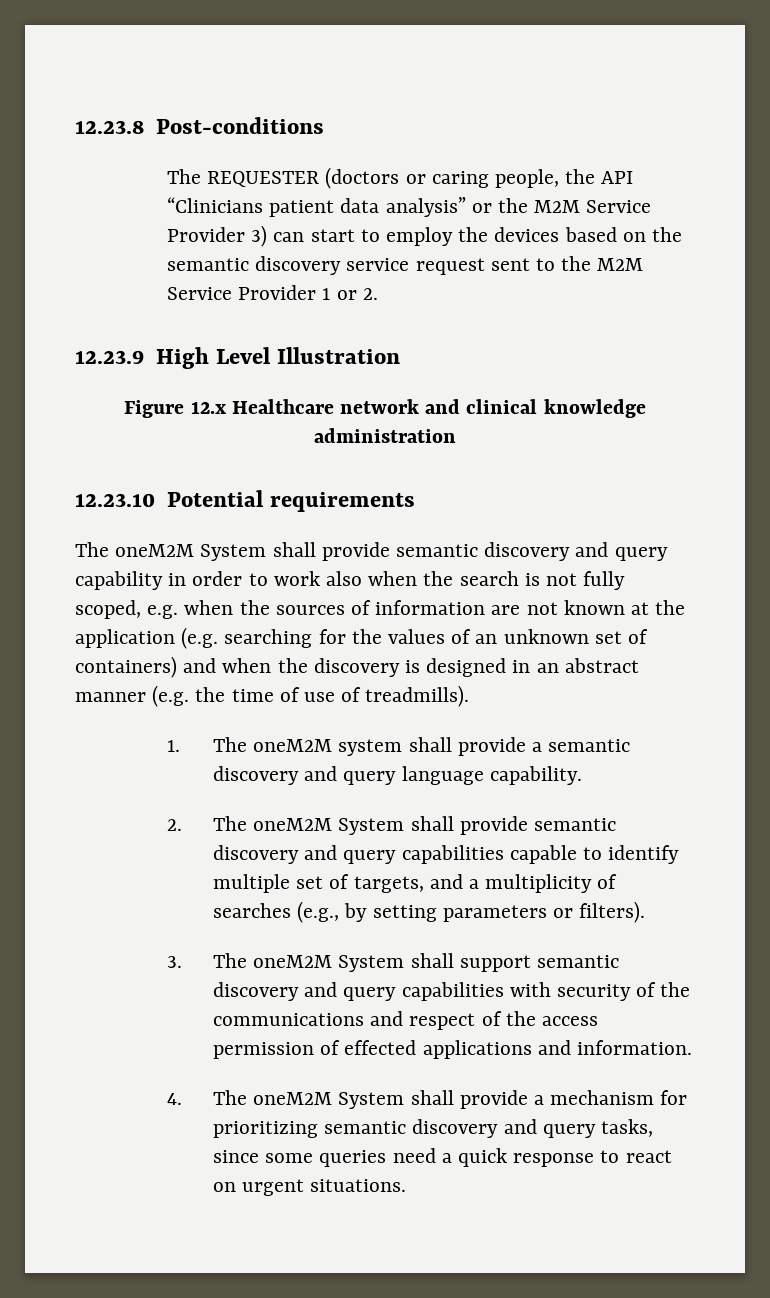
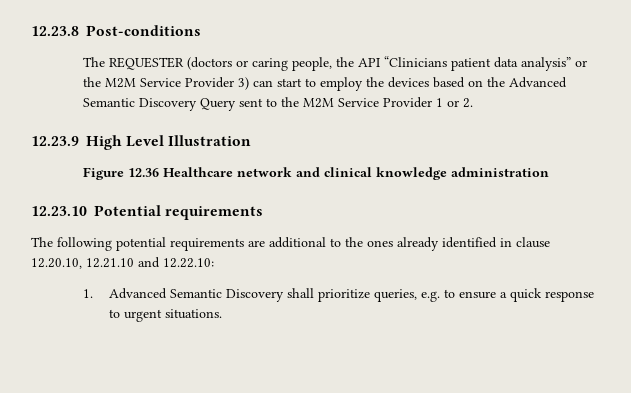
[166,256,485,275] semantic discovery service request -> [508,77,567,88] [82,98,236,111] Advanced Semantic Discovery Query
[190,401,227,414] 12.x -> [127,168,159,177] 12.36
[115,542,668,561] [75,571,626,590] [75,600,686,619] [75,627,649,649] [75,656,639,678] [75,685,470,707] [166,737,631,756] [212,766,582,785] [166,816,617,835] [212,845,680,864] [212,874,618,893] [212,901,646,923] [166,953,620,972] [212,982,691,1001] [212,1011,599,1030] [212,1040,693,1059] [166,1090,688,1109] [212,1119,654,1138] [212,1148,436,1167] oneM2M System shall provide semantic discovery and query capability in order to work also when the search is not fully scoped, e.g. when the sources of information are not known at the application (e.g. searching for the values of an unknown set of containers) and when the discovery is designed in an abstract manner (e.g. the time of use of treadmills). // 1. The oneM2M system shall provide a semantic discovery and query language capability. // 2. The oneM2M System shall provide semantic discovery and query capabilities capable to identify multiple set of targets, and a multiplicity of searches (e.g., by setting parameters or filters). // 3. The oneM2M System shall support semantic discovery and query capabilities with security of the communications and respect of the access permission of effected applications and information. // 4. The oneM2M System shall provide a mechanism for prioritizing semantic discovery and query tasks, since some queries need -> [57,237,550,251] [31,257,214,269] [82,288,496,302] following potential requirements are additional to the ones already identified in clause 12.20.10, 12.21.10 and 12.22.10: // 1. Advanced Semantic Discovery shall prioritize queries, e.g. to ensure
[625,1150,672,1163] [212,1182,236,1192] react on -> (120, 313) none

